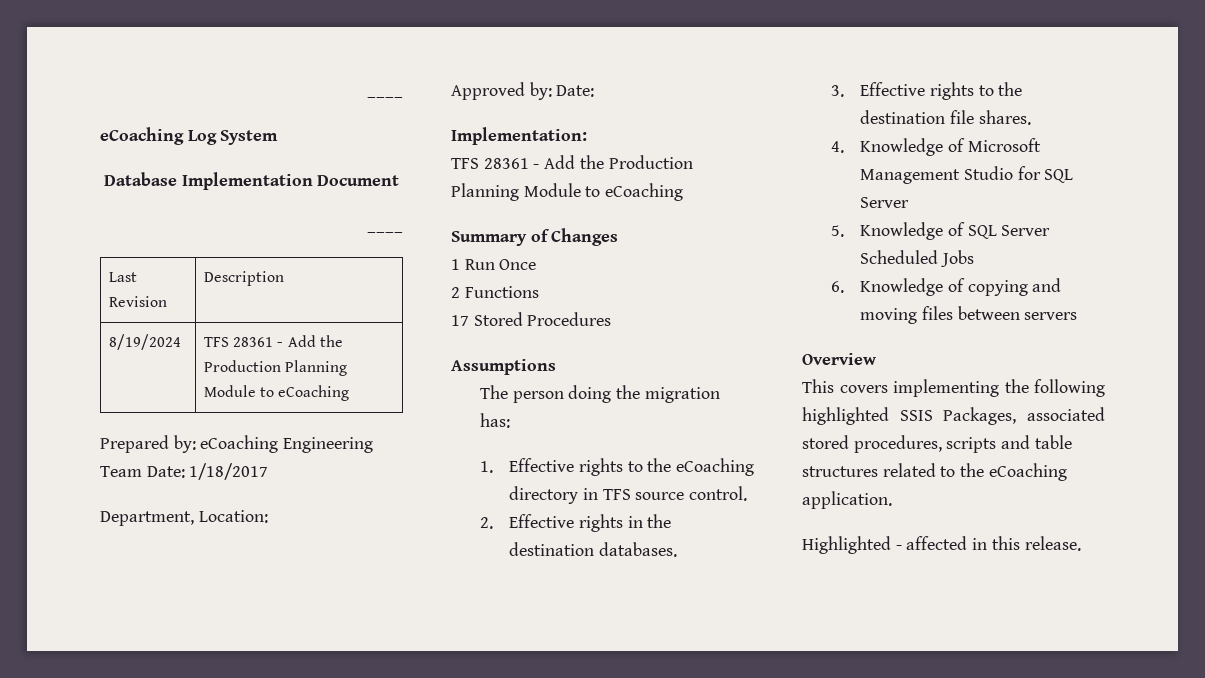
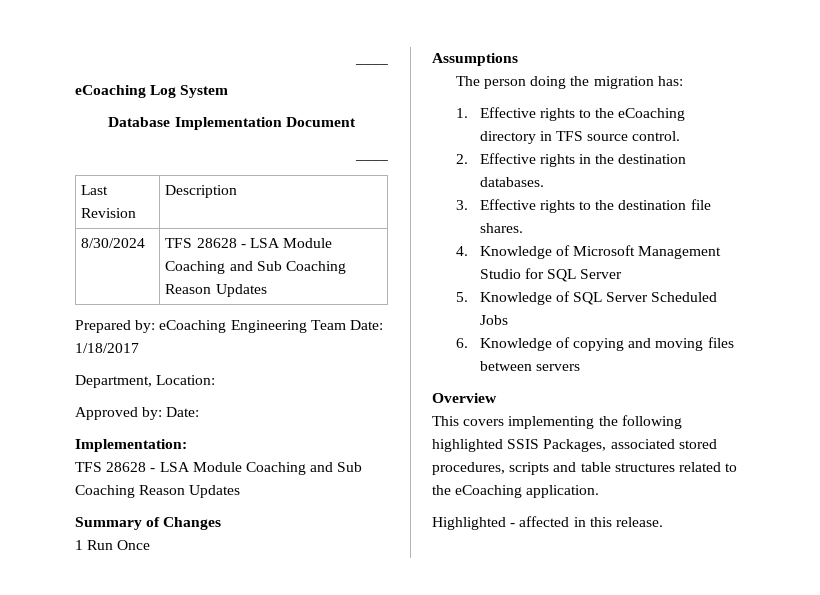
[108,334,181,350] [203,335,344,347] [203,360,348,376] [203,385,350,401] 8/19/2024 | TFS 28361 - Add the Production Planning Module to eCoaching -> [81,238,146,248] [165,238,333,248] [165,261,346,274] [165,284,267,297] 8/30/2024 | TFS 28628 - LSA Module Coaching and Sub Coaching Reason Updates
[483,155,693,169] [451,183,684,201] 28361 - Add the Production Planning Module to eCoaching -> [106,462,363,475] [75,485,241,498] 28628 - LSA Module Coaching and Sub Coaching Reason Updates
[451,286,539,298] [451,312,612,326] // 2 Functions // 17 Stored Procedures -> (151, 545) none

